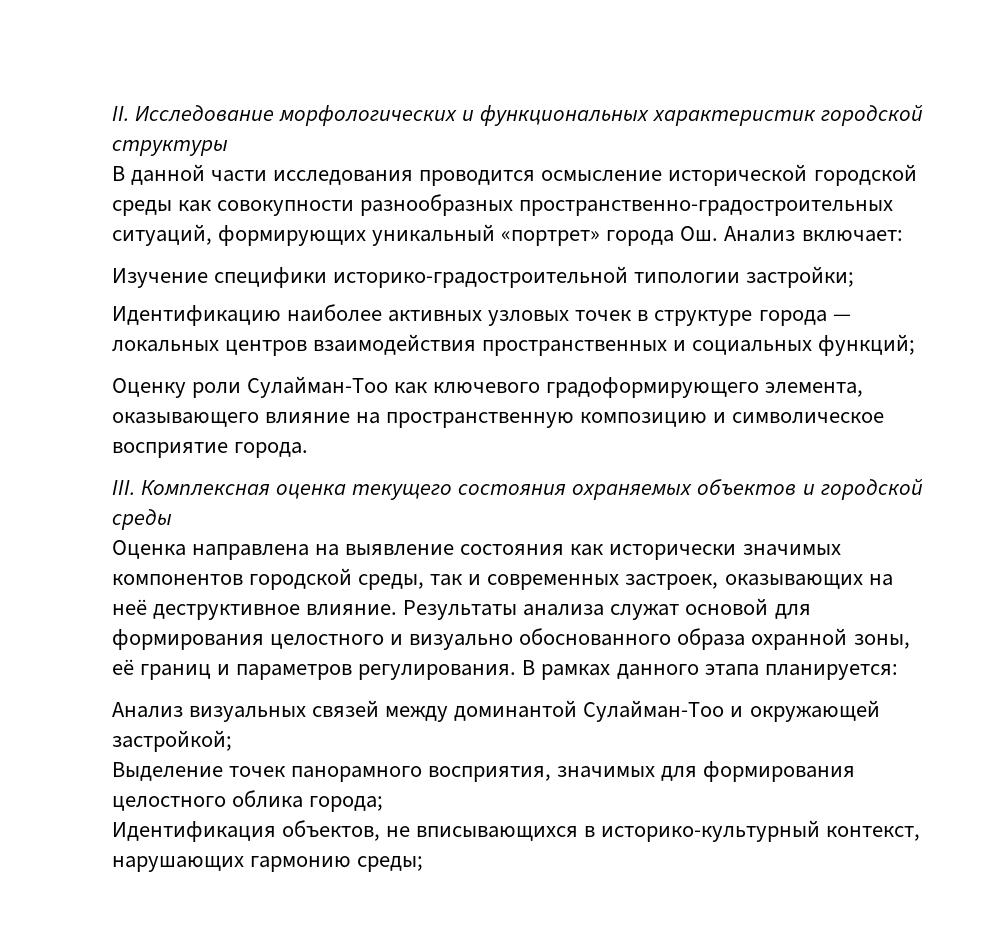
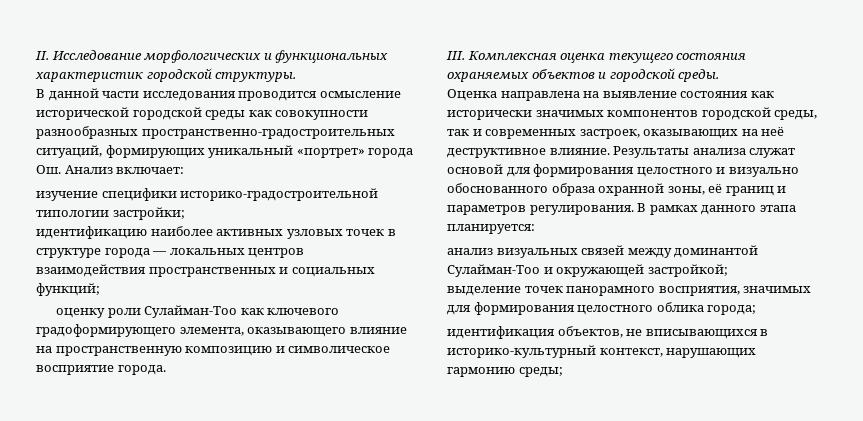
[112,140,228,156] структуры -> [215,72,297,82] структуры.
[112,268,208,288] Изучение -> [36,191,98,201] изучение
[112,305,281,326] Идентификацию -> [36,226,147,239] идентификацию
[112,378,186,398] Оценку -> [56,308,106,318] оценку
[112,509,172,530] среды -> [678,69,720,82] среды.
[112,702,183,718] Анализ -> [447,248,493,255] анализ
[112,762,223,781] Выделение -> [447,286,521,296] выделение
[112,821,276,842] Идентификация -> [447,326,555,339] идентификация

